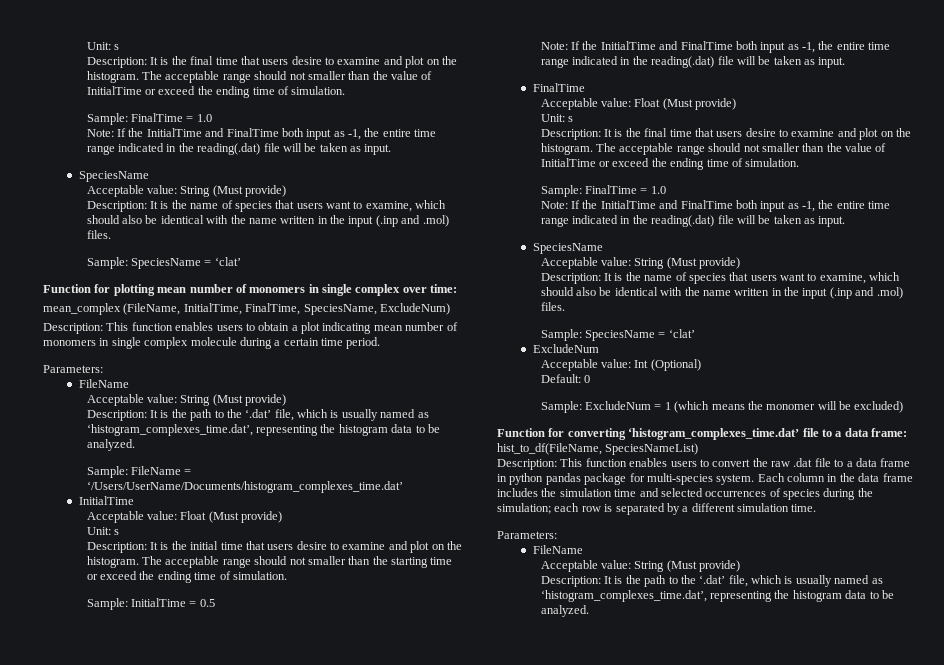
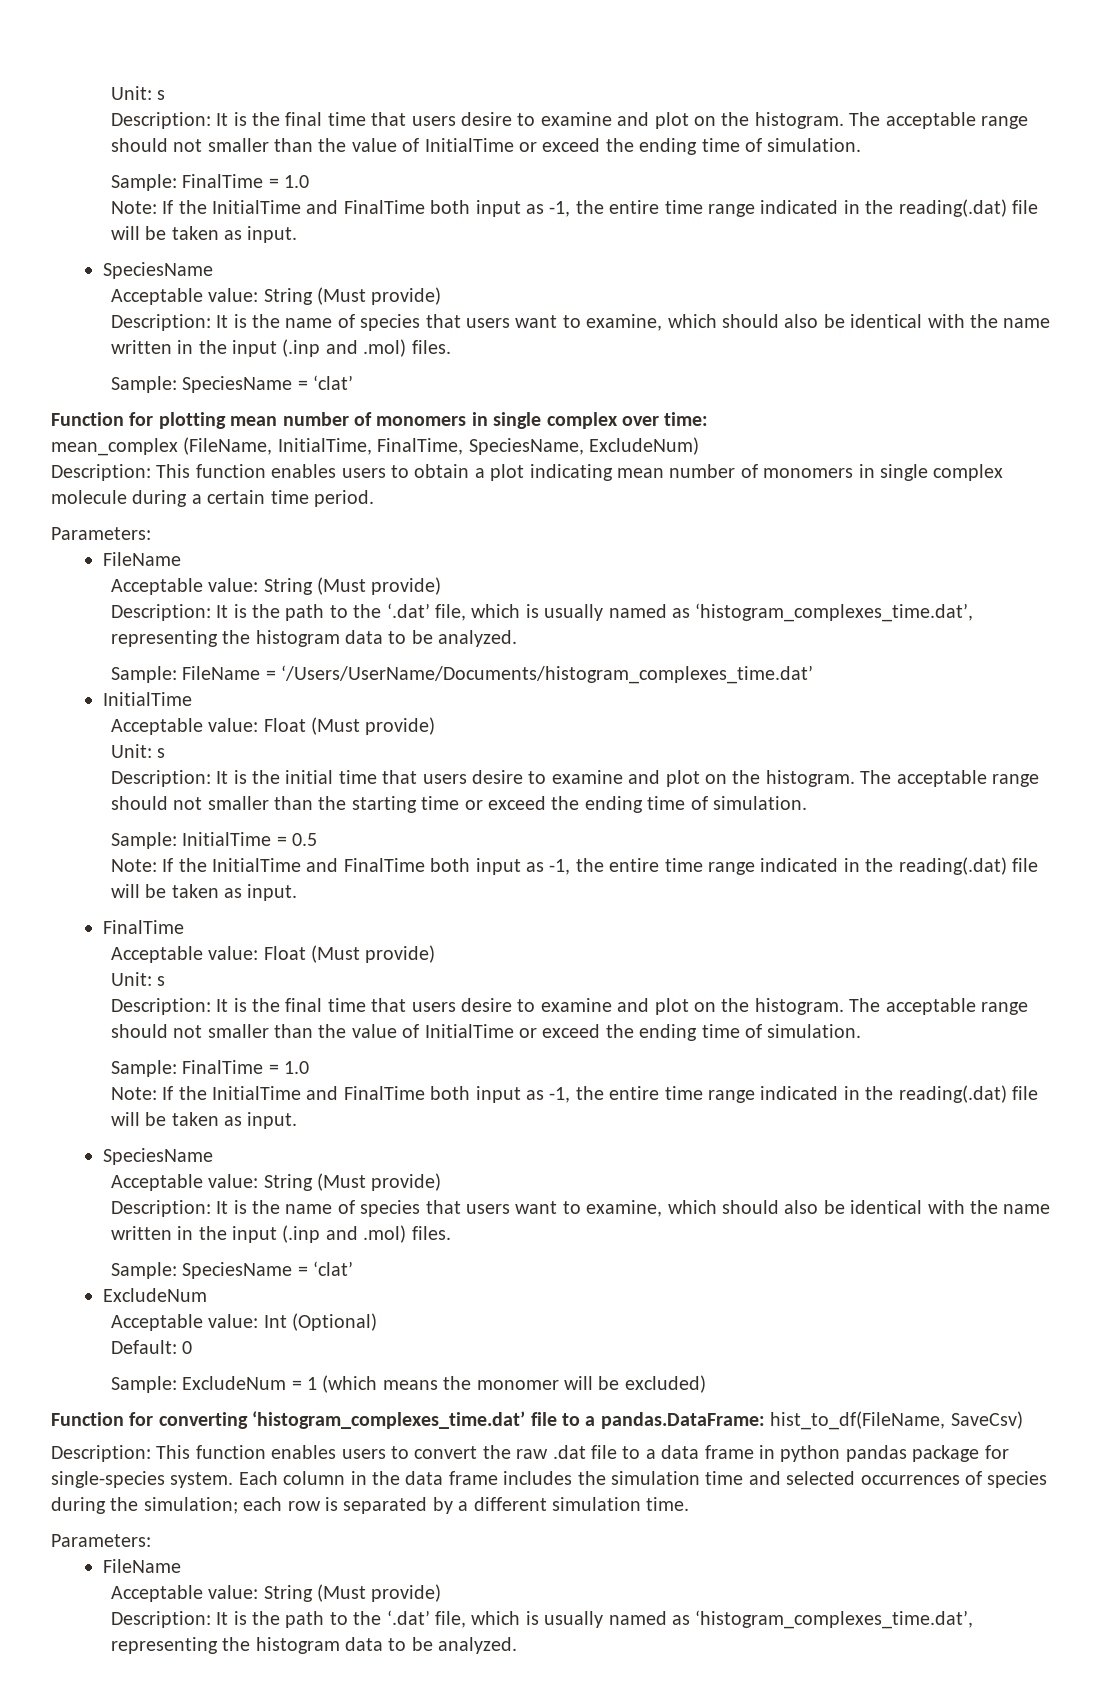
[844,428,907,437] [497,443,699,455] data frame: hist_to_df(FileName, SpeciesNameList) -> [600,1411,1023,1430] pandas.DataFrame: hist_to_df(FileName, SaveCsv)
[646,473,713,485] multi-species -> [51,1471,165,1488] single-species

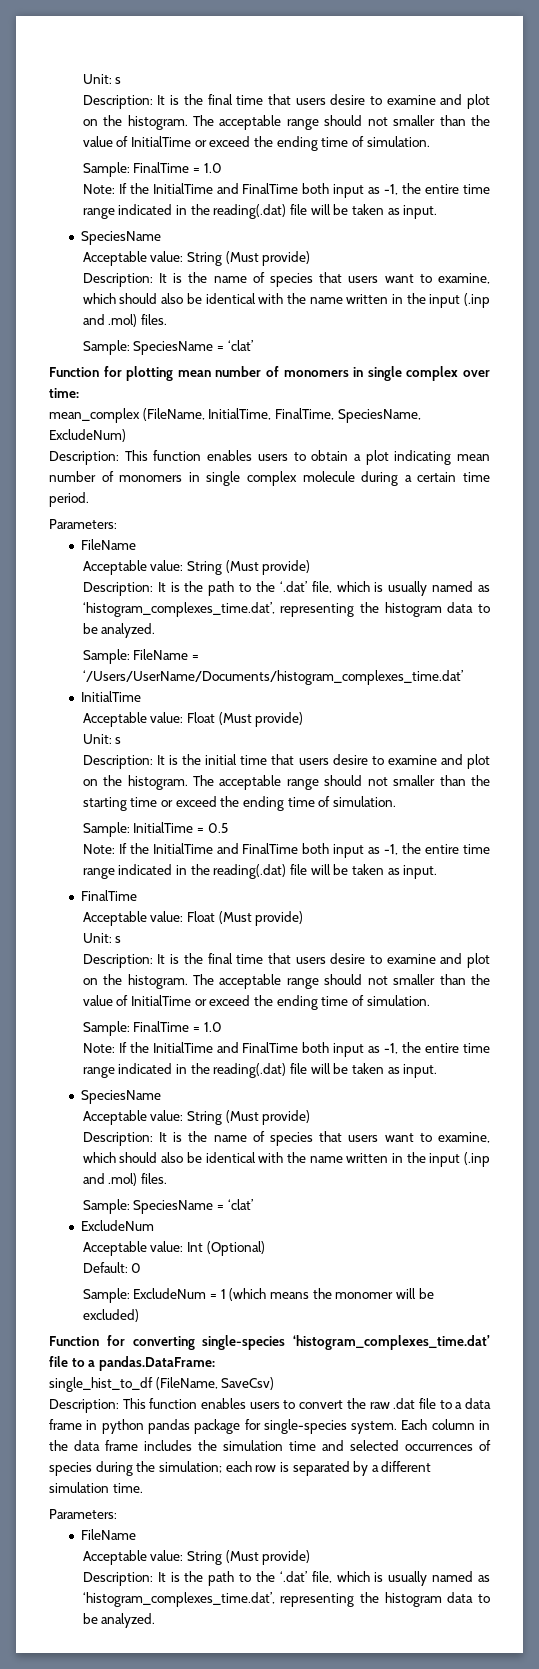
(248, 1420) none -> [202,1335,286,1350] single-species
[770,1411,946,1430] hist_to_df(FileName, -> [49,1377,218,1392] // single_hist_to_df (FileName,

